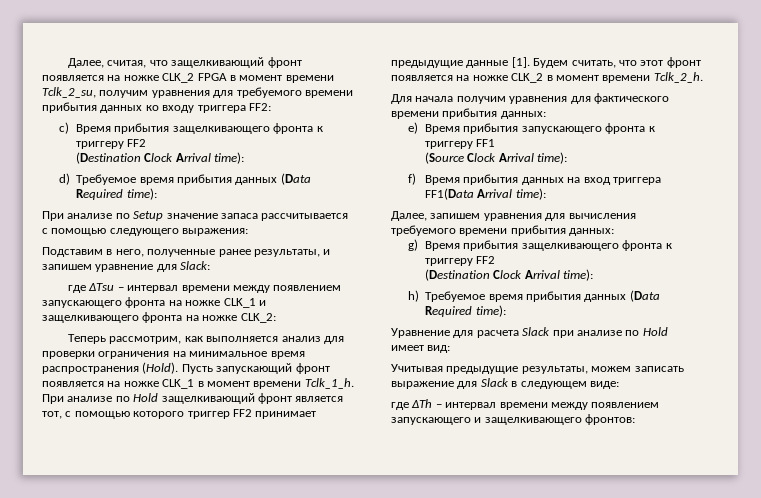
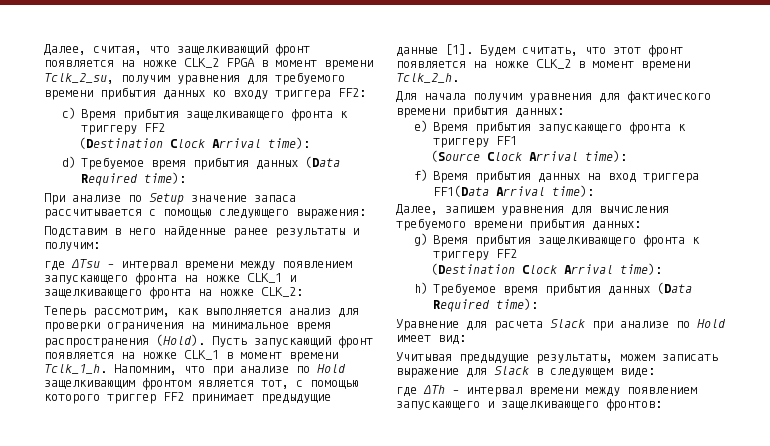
[115,249,331,257] [42,261,211,272] него, полученные ранее результаты, и запишем уравнение для Slack: -> [128,226,359,238] [44,242,100,251] него найденные ранее результаты и получим:
[42,393,292,404] При анализе по Hold защелкивающий фронт -> [114,364,346,376] [44,378,191,390] Напомним, что при анализе по Hold защелкивающим фронтом

